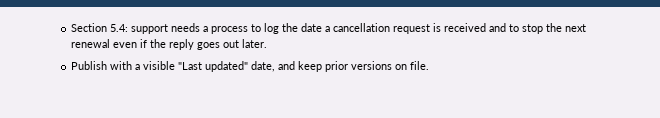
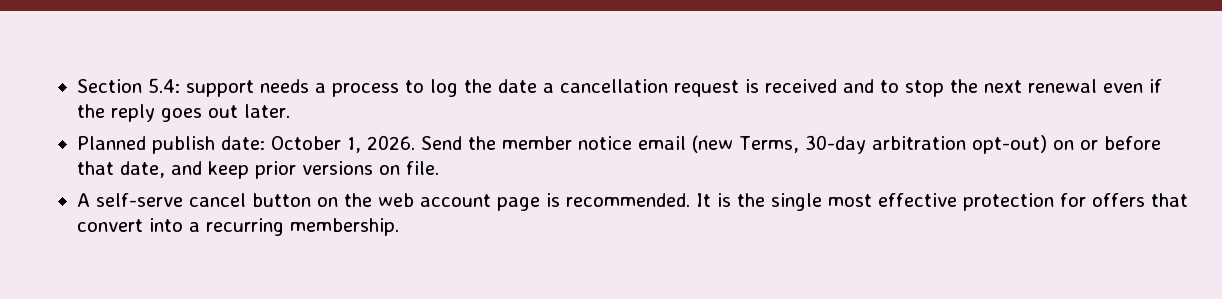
[71,61,249,72] Publish with a visible "Last updated" -> [77,135,1162,154] [77,161,115,175] Planned publish date: October 1, 2026. Send the member notice email (new Terms, 30-day arbitration opt-out) on or before that
(430, 65) none -> [77,193,1189,211] [77,218,400,236] // A self-serve cancel button on the web account page is recommended. It is the single most effective protection for offers that convert into a recurring membership.

